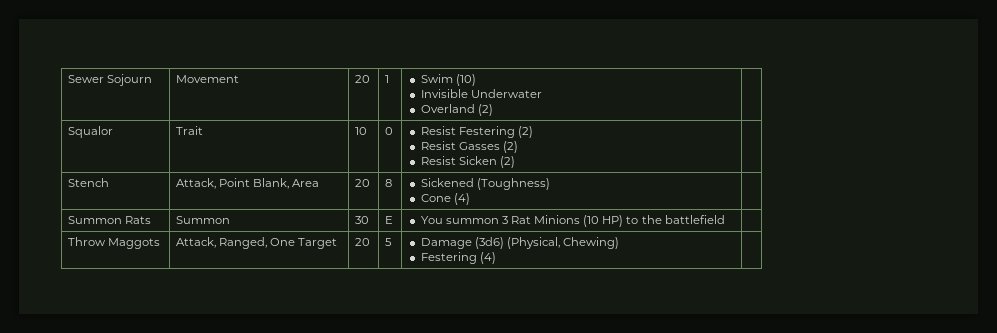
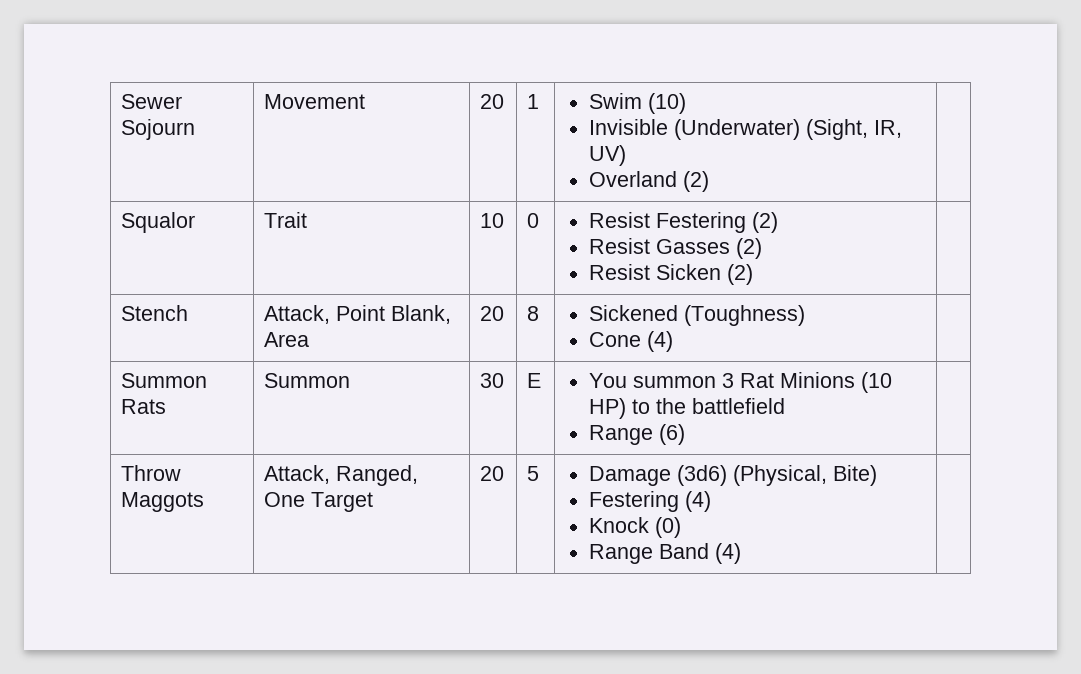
[470,89,542,98] Underwater -> [673,119,902,140] [588,145,626,166] (Underwater) (Sight, IR, UV)
(725, 219) none -> [588,424,685,445] // Range (6)
[562,237,619,249] Chewing) -> [832,465,877,486] Bite)
(496, 258) none -> [588,517,681,538] [588,543,741,564] // Knock (0) // Range Band (4)

